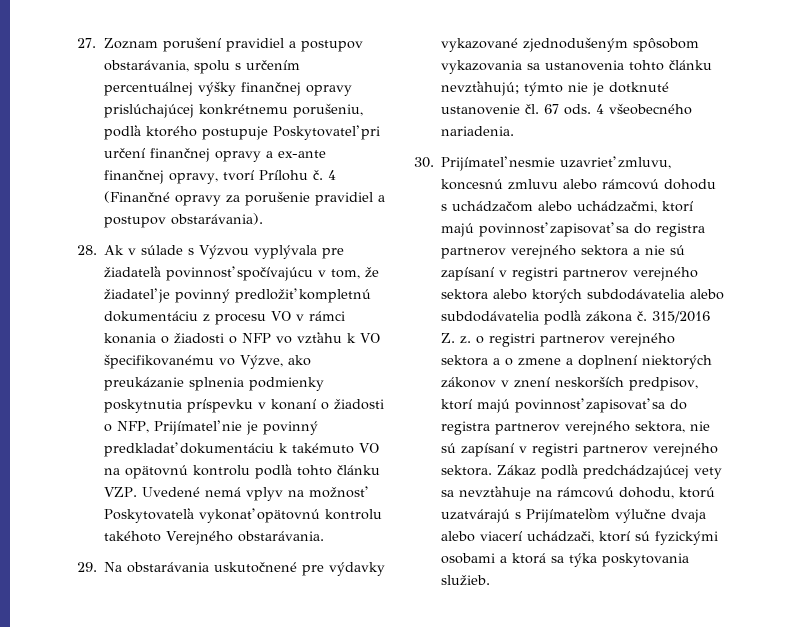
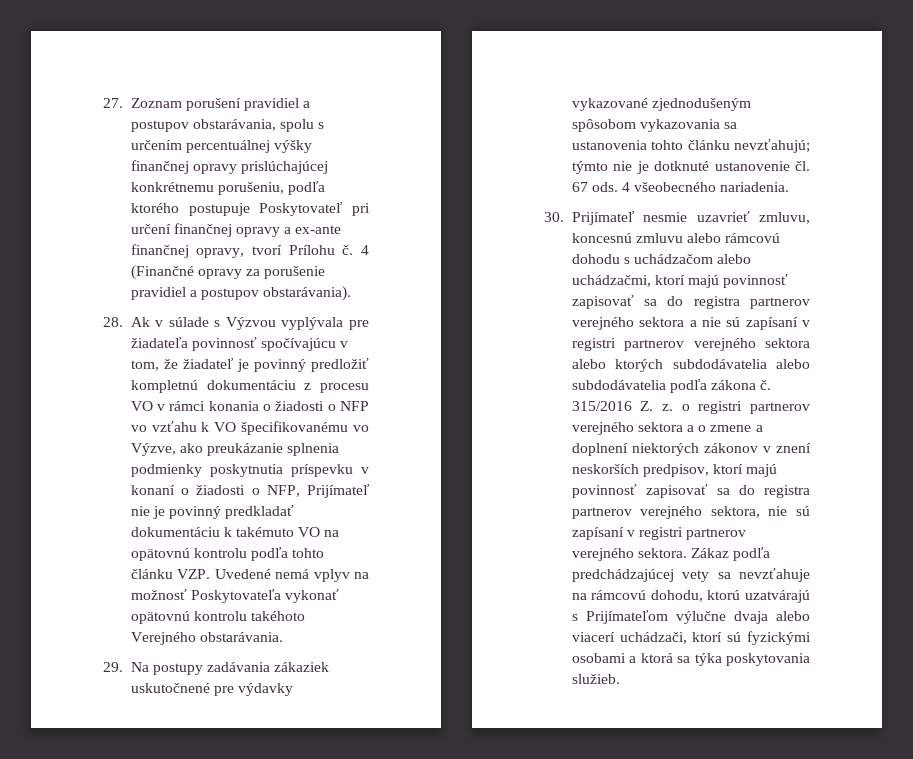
[127,562,210,573] obstarávania -> [152,662,330,675] postupy zadávania zákaziek

